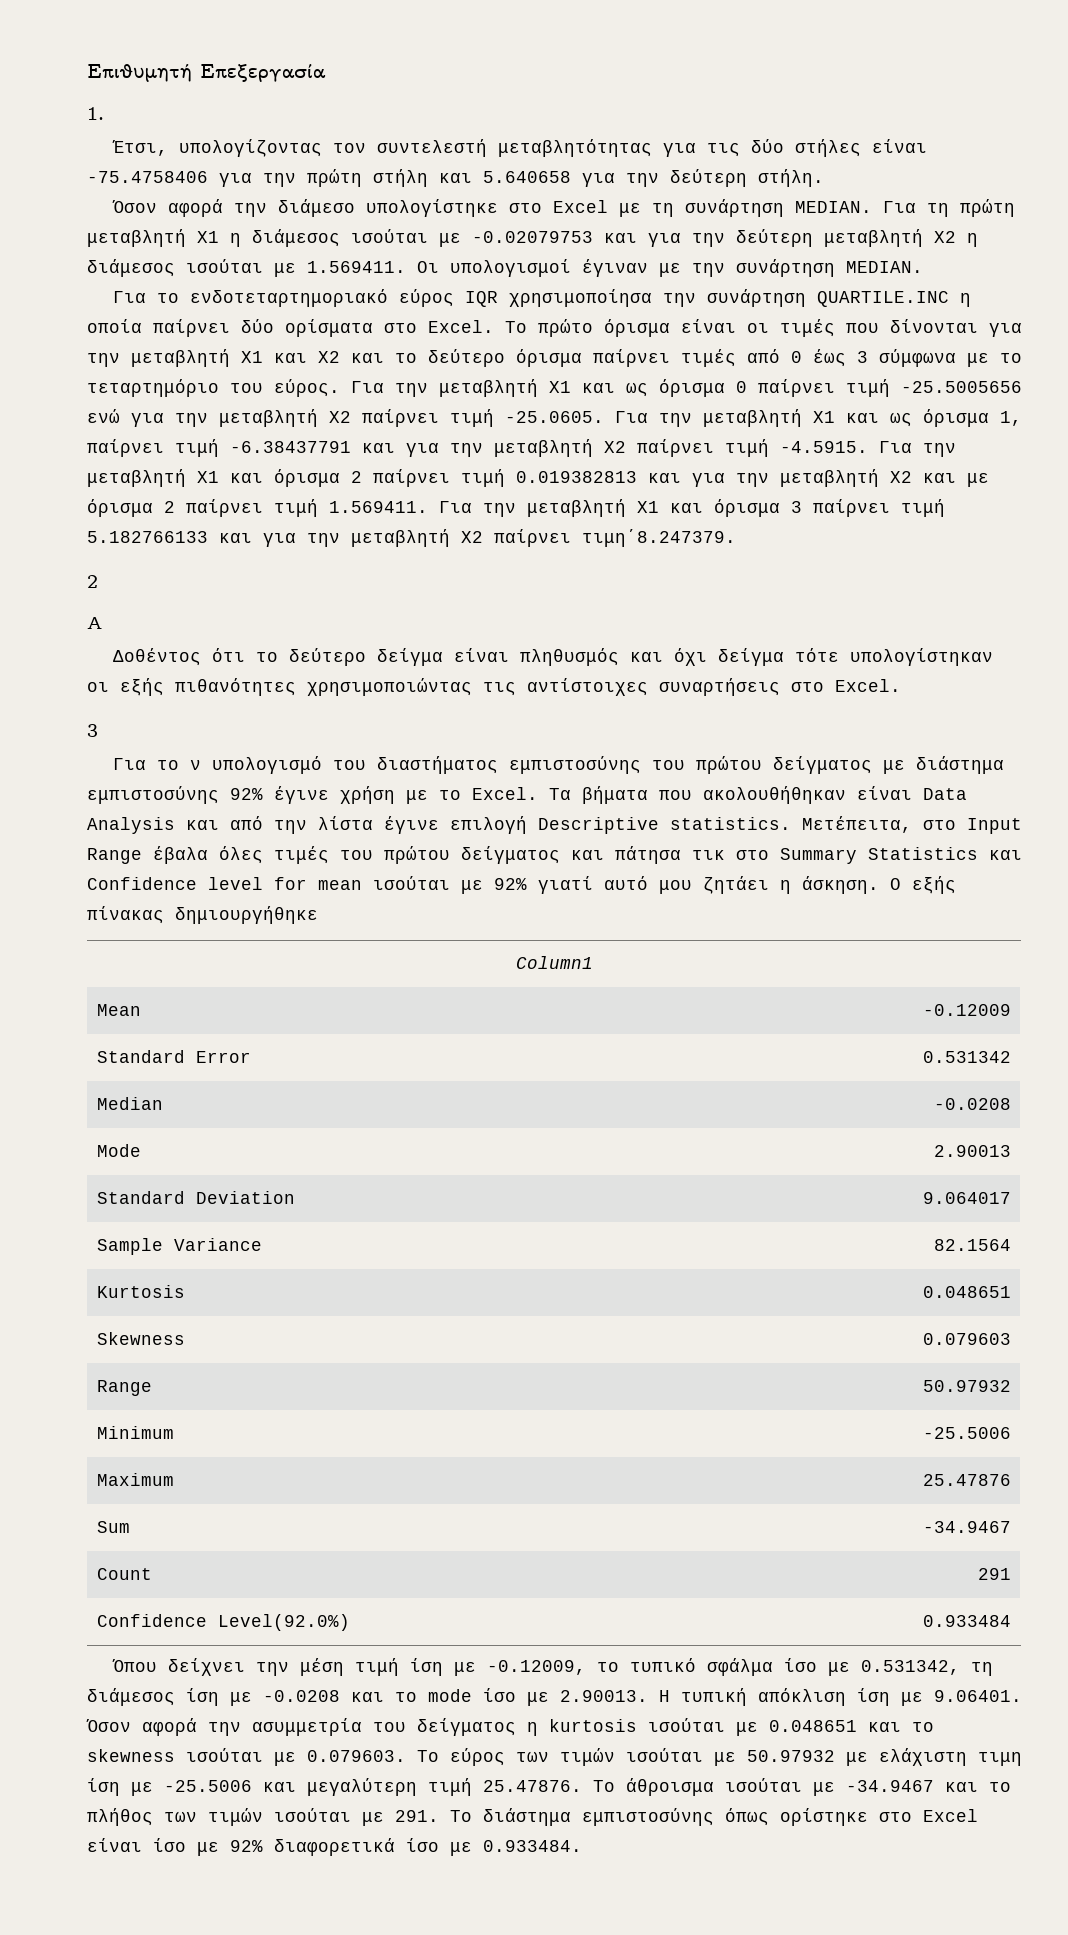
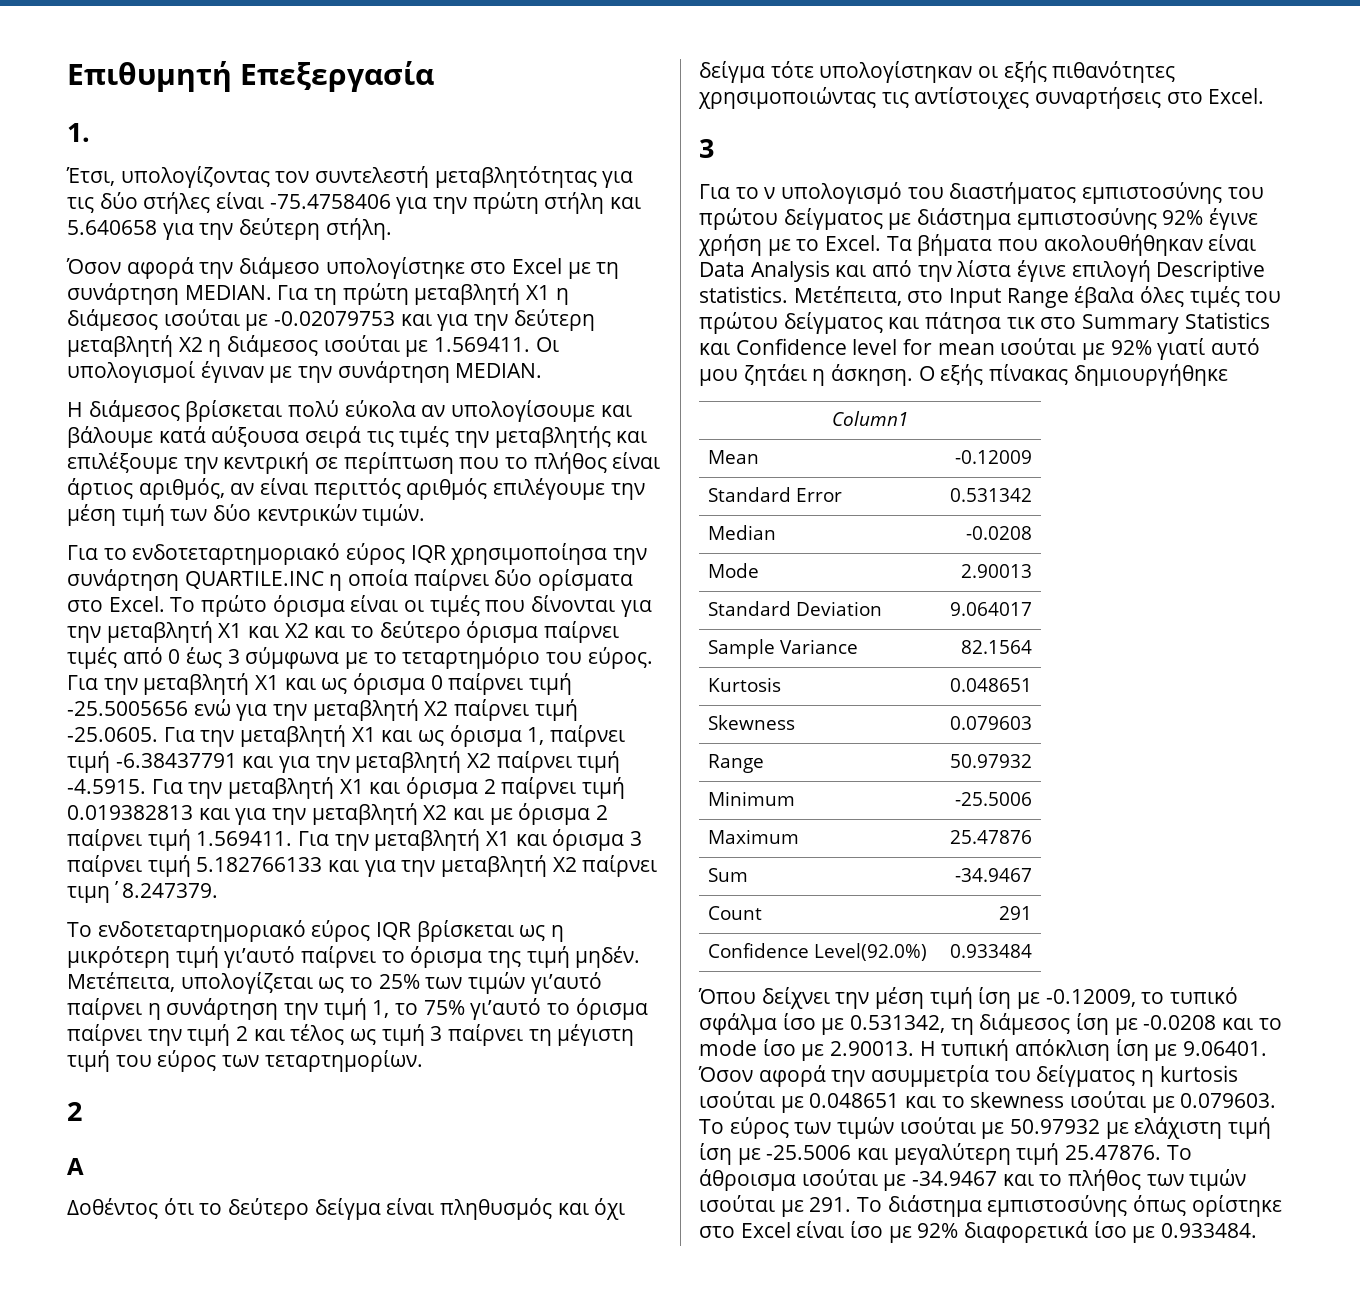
(923, 267) none -> [67,400,632,422] [67,426,648,448] [67,452,661,474] [67,478,645,500] [67,504,426,526] // Η διάμεσος βρίσκεται πολύ εύκολα αν υπολογίσουμε και βάλουμε κατά αύξουσα σειρά τις τιμές την μεταβλητής και επιλέξουμε την κεντρική σε περίπτωση που το πλήθος είναι άρτιος αριθμός, αν είναι περιττός αριθμός επιλέγουμε την μέση τιμή των δύο κεντρικών τιμών.
(736, 538) none -> [67,920,565,942] [67,946,641,968] [67,972,602,994] [67,998,648,1020] [67,1024,635,1046] [67,1050,423,1072] // Το ενδοτεταρτημοριακό εύρος IQR βρίσκεται ως η μικρότερη τιμή γι’αυτό παίρνει το όρισμα της τιμή μηδέν. Μετέπειτα, υπολογίζεται ως το 25% των τιμών γι’αυτό παίρνει η συνάρτηση την τιμή 1, το 75% γι’αυτό το όρισμα παίρνει την τιμή 2 και τέλος ως τιμή 3 παίρνει τη μέγιστη τιμή του εύρος των τεταρτημορίων.
[978,1752,1022,1766] τιμη -> [1228,1117,1272,1139] τιμή

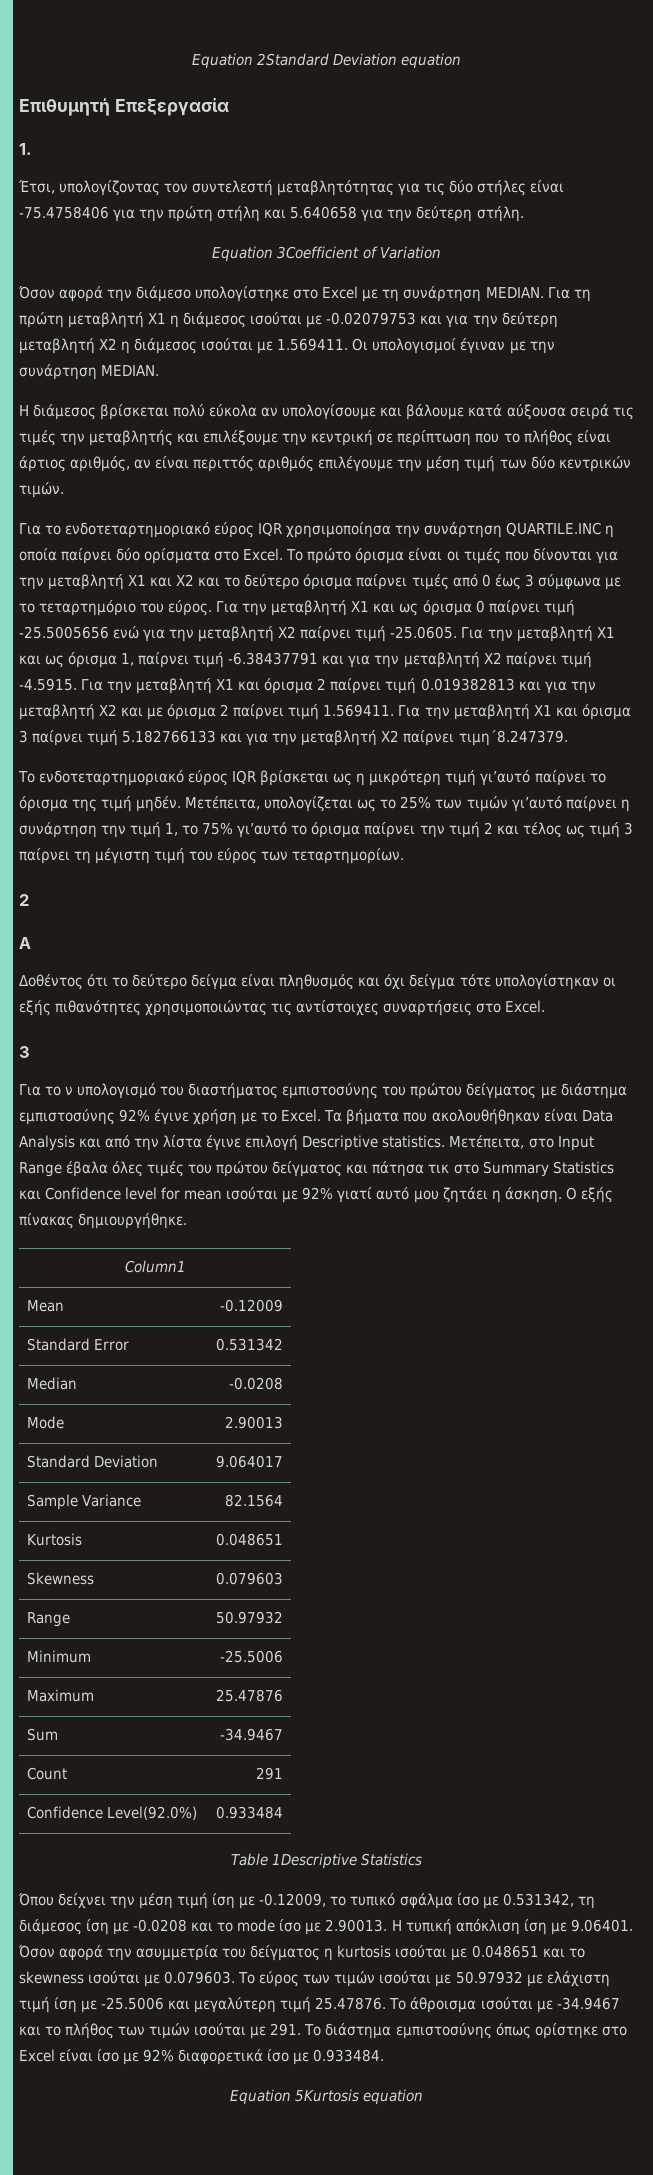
(67, 76) none -> [191,53,462,69] Equation 2Standard Deviation equation //
(392, 229) none -> [212,246,441,262] // Equation 3Coefficient of Variation
[1073,364,1228,386] δημιουργήθηκε -> [78,1213,188,1229] δημιουργήθηκε.
(1032, 951) none -> [230,1853,423,1869] // Table 1Descriptive Statistics
(1258, 1230) none -> [229,2089,424,2105] // Equation 5Kurtosis equation

